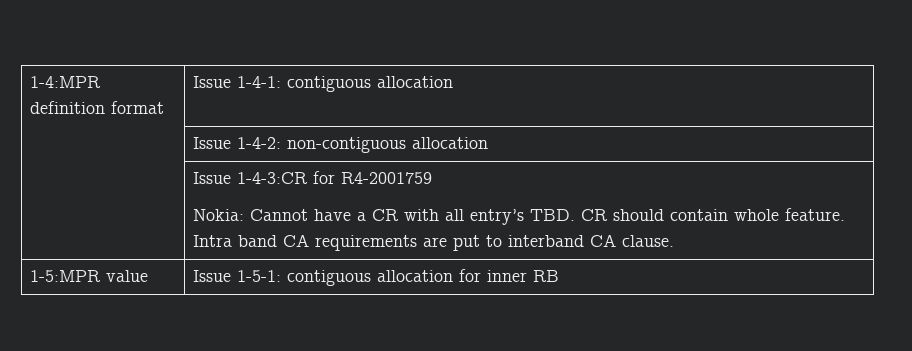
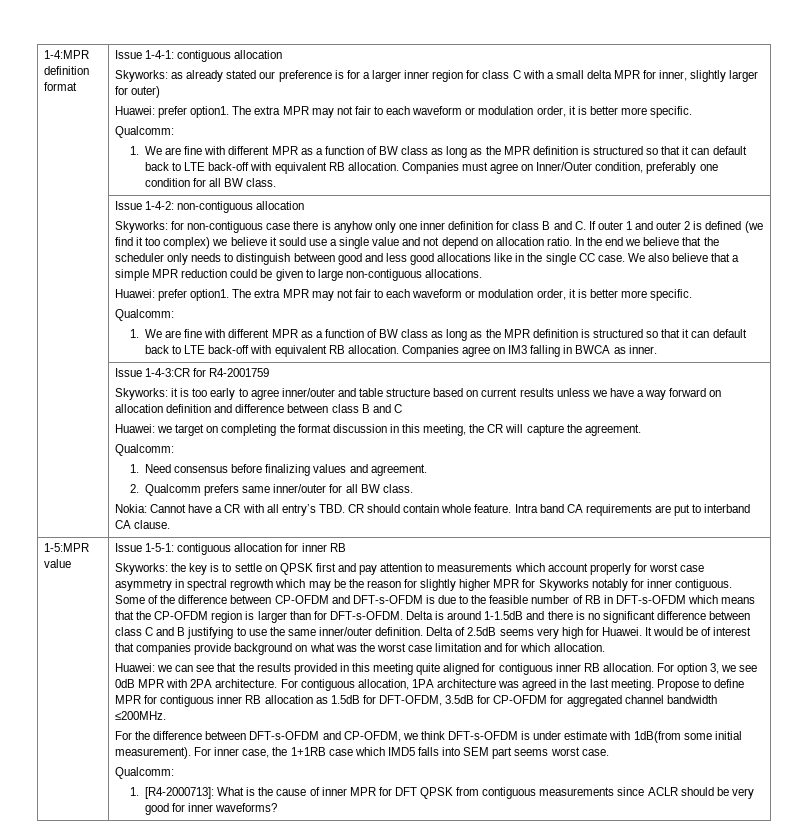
[193,137,489,153] [193,171,433,184] // | Issue 1-4-2: non-contiguous allocation // | Issue 1-4-3:CR for R4-2001759 -> [115,70,759,82] [115,86,161,98] [115,106,693,118] [115,126,175,138] [130,146,747,158] [144,162,718,174] [144,178,277,187] [115,201,305,213] [115,221,763,233] [115,237,719,249] [115,253,740,265] [115,269,482,281] [115,289,693,301] [115,309,175,321] [130,329,747,341] [144,345,657,357] [115,368,270,377] [115,388,722,400] [115,404,402,413] [115,424,641,436] [115,444,175,456] [130,464,427,476] [130,484,413,496] // Skyworks: as already stated our preference is for a larger inner region for class C with a small delta MPR for inner, slightly larger for outer) // Huawei: prefer option1. The extra MPR may not fair to each waveform or modulation order, it is better more specific. // Qualcomm: // 1. We are fine with different MPR as a function of BW class as long as the MPR definition is structured so that it can default back to LTE back-off with equivalent RB allocation. Companies must agree on Inner/Outer condition, preferably one condition for all BW class. // | Issue 1-4-2: non-contiguous allocation // Skyworks: for non-contiguous case there is anyhow only one inner definition for class B and C. If outer 1 and outer 2 is defined (we find it too complex) we believe it sould use a single value and not depend on allocation ratio. In the end we believe that the scheduler only needs to distinguish between good and less good allocations like in the single CC case. We also believe that a simple MPR reduction could be given to large non-contiguous allocations. // Huawei: prefer option1. The extra MPR may not fair to each waveform or modulation order, it is better more specific. // Qualcomm: // 1. We are fine with different MPR as a function of BW class as long as the MPR definition is structured so that it can default back to LTE back-off with equivalent RB allocation. Companies agree on IM3 falling in BWCA as inner. // | Issue 1-4-3:CR for R4-2001759 // Skyworks: it is too early to agree inner/outer and table structure based on current results unless we have a way forward on allocation definition and difference between class B and C // Huawei: we target on completing the format discussion in this meeting, the CR will capture the agreement. // Qualcomm: // 1. Need consensus before finalizing values and agreement. // 2. Qualcomm prefers same inner/outer for all BW class.
(560, 276) none -> [115,563,705,575] [115,579,732,591] [115,595,756,604] [115,611,751,623] [115,627,752,639] [115,643,605,655] [115,663,758,675] [115,679,744,691] [115,695,717,707] [115,711,167,720] [115,731,742,743] [115,747,609,759] [115,767,175,779] [130,787,754,799] [144,803,278,815] // Skyworks: the key is to settle on QPSK first and pay attention to measurements which account properly for worst case asymmetry in spectral regrowth which may be the reason for slightly higher MPR for Skyworks notably for inner contiguous. Some of the difference between CP-OFDM and DFT-s-OFDM is due to the feasible number of RB in DFT-s-OFDM which means that the CP-OFDM region is larger than for DFT-s-OFDM. Delta is around 1-1.5dB and there is no significant difference between class C and B justifying to use the same inner/outer definition. Delta of 2.5dB seems very high for Huawei. It would be of interest that companies provide background on what was the worst case limitation and for which allocation. // Huawei: we can see that the results provided in this meeting quite aligned for contiguous inner RB allocation. For option 3, we see 0dB MPR with 2PA architecture. For contiguous allocation, 1PA architecture was agreed in the last meeting. Propose to define MPR for contiguous inner RB allocation as 1.5dB for DFT-OFDM, 3.5dB for CP-OFDM for aggregated channel bandwidth ≤200MHz. // For the difference between DFT-s-OFDM and CP-OFDM, we think DFT-s-OFDM is under estimate with 1dB(from some initial measurement). For inner case, the 1+1RB case which IMD5 falls into SEM part seems worst case. // Qualcomm: // 1. [R4-2000713]: What is the cause of inner MPR for DFT QPSK from contiguous measurements since ACLR should be very good for inner waveforms?

